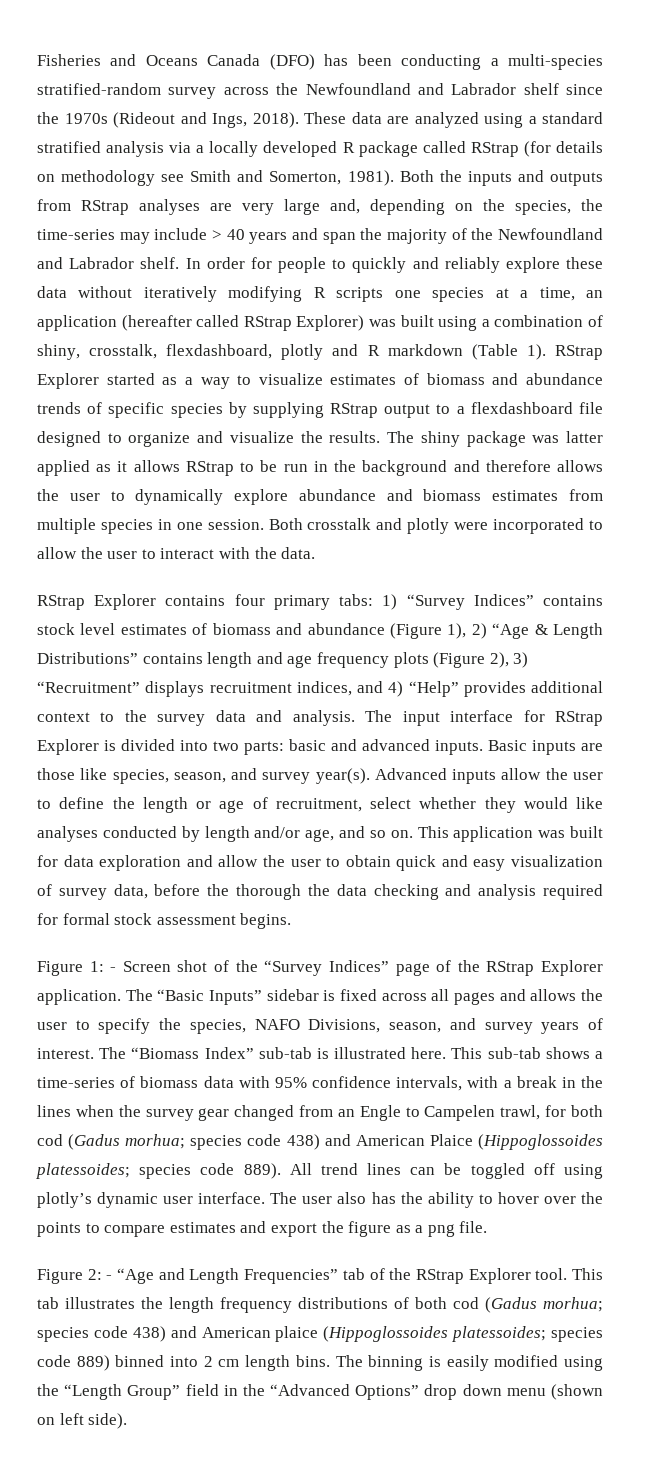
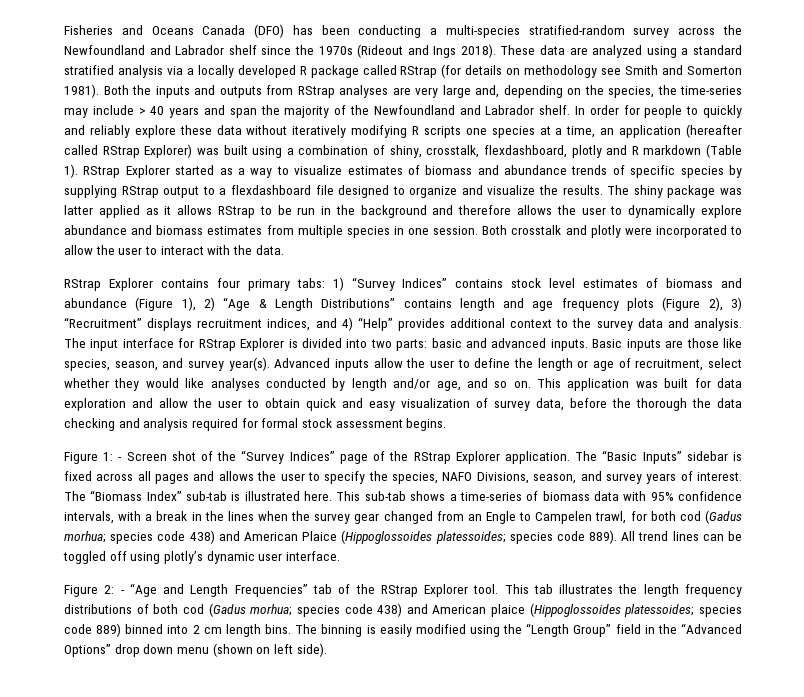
[212,113,247,128] Ings, -> [433,46,457,58] Ings
[269,171,342,185] Somerton, -> [687,66,743,75] Somerton
[270,1192,604,1208] [37,1221,488,1237] The user also has the ability to hover over the points to compare estimates and export the figure as a png file. -> (340, 556) none

